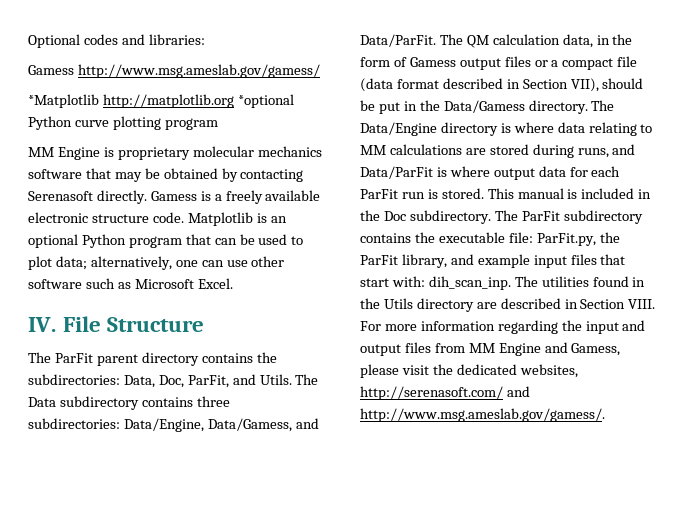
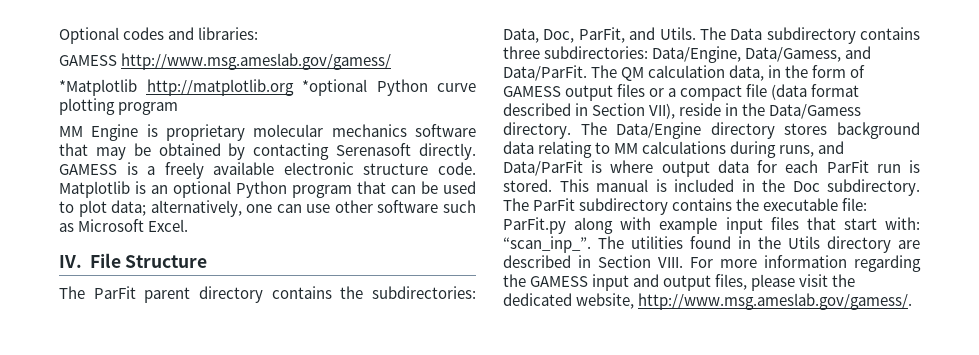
[28,65,74,75] Gamess -> [59,55,117,66] GAMESS
[150,191,197,201] Gamess -> [59,164,117,175] GAMESS
[409,57,456,67] Gamess -> [503,86,561,97] GAMESS
[602,78,644,89] [360,100,400,114] should be put -> [679,103,722,116] reside
[500,122,554,133] is where -> [784,122,920,139] stores background
[465,144,529,155] are stored -> (727, 147) none
[536,232,620,246] [360,254,474,268] ParFit.py, the ParFit library, and -> [503,217,652,234] ParFit.py along with
[428,276,511,290] dih_scan_inp. -> [503,236,591,253] “scan_inp_”.
(582, 325) none -> [530,276,589,287] GAMESS
[404,342,621,356] files from MM Engine and Gamess, -> [715,274,748,290] files,
[519,364,578,378] [360,386,530,400] websites, http://serenasoft.com/ and -> [576,293,635,309] website,

